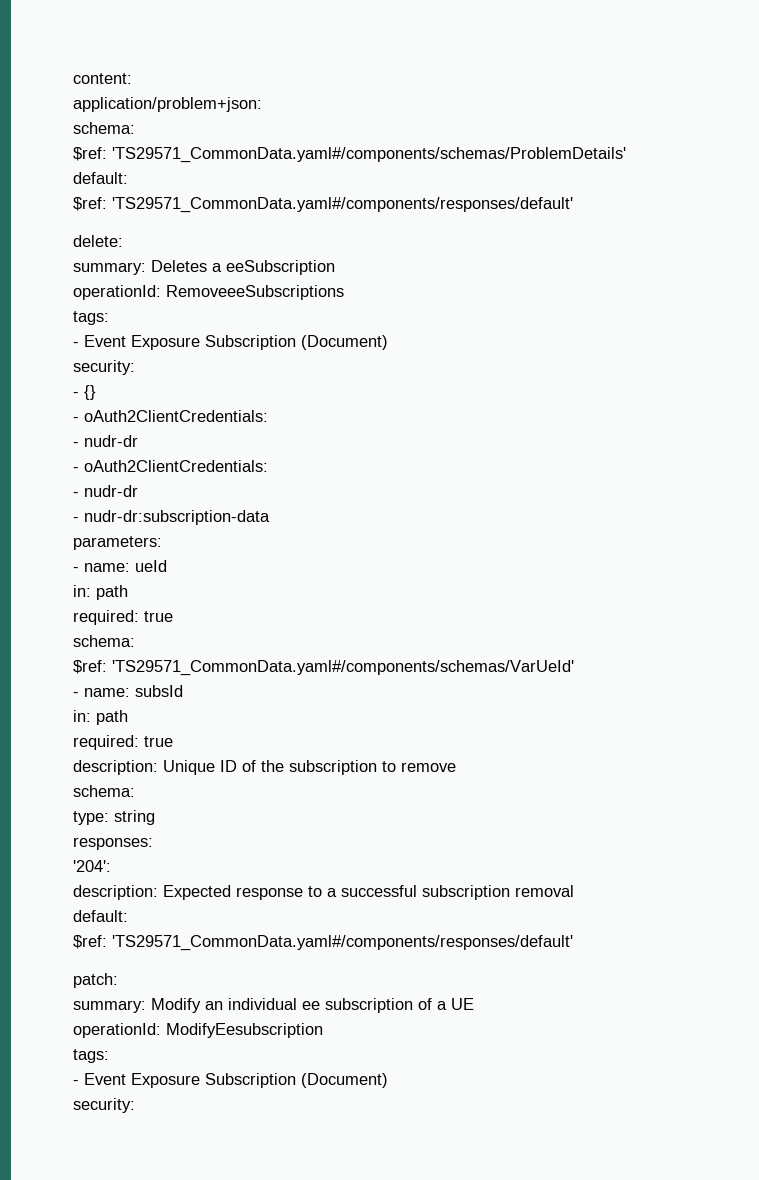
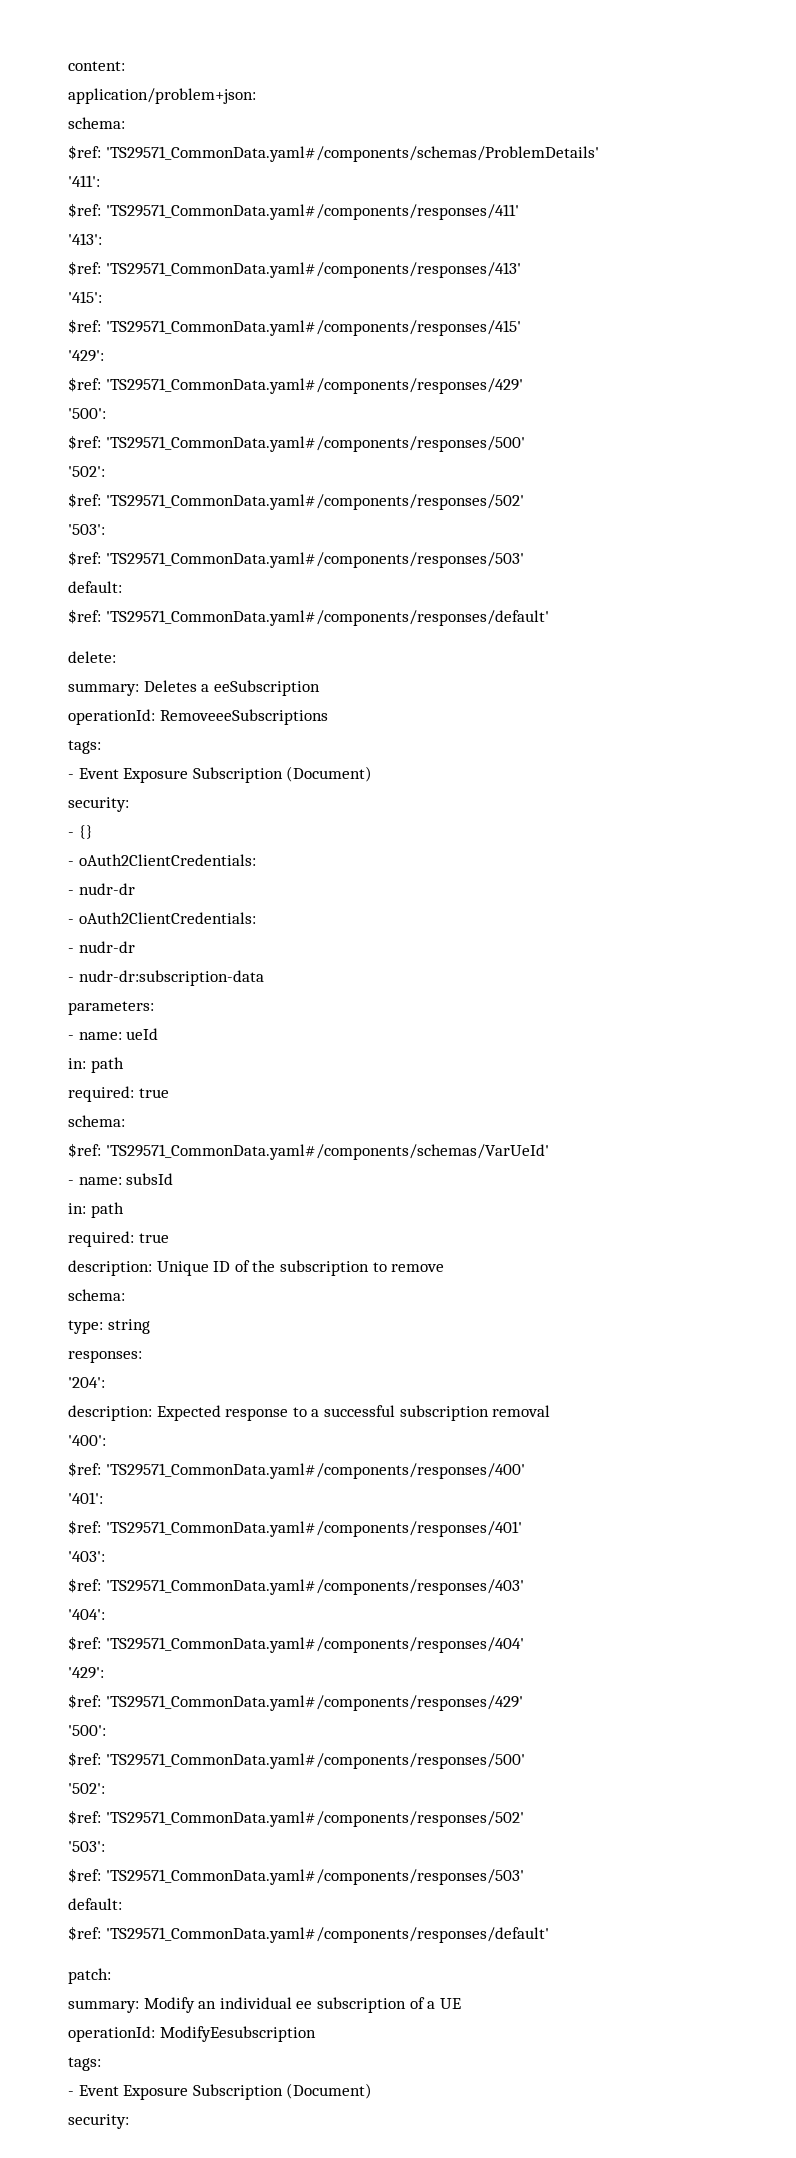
(626, 155) none -> [68,175,100,187] [68,203,519,220] [68,233,102,245] [68,261,521,278] [68,291,102,303] [68,319,521,336] [68,350,104,362] [68,377,523,394] [68,408,106,419] [68,435,525,452] [68,466,105,477] [68,493,524,510] [68,524,105,535] [68,551,524,568] // '411': // $ref: 'TS29571_CommonData.yaml#/components/responses/411' // '413': // $ref: 'TS29571_CommonData.yaml#/components/responses/413' // '415': // $ref: 'TS29571_CommonData.yaml#/components/responses/415' // '429': // $ref: 'TS29571_CommonData.yaml#/components/responses/429' // '500': // $ref: 'TS29571_CommonData.yaml#/components/responses/500' // '502': // $ref: 'TS29571_CommonData.yaml#/components/responses/502' // '503': // $ref: 'TS29571_CommonData.yaml#/components/responses/503'
(574, 891) none -> [68,1435,106,1446] [68,1462,525,1479] [68,1492,103,1504] [68,1520,522,1537] [68,1551,105,1562] [68,1578,524,1595] [68,1609,105,1620] [68,1636,524,1653] [68,1667,104,1679] [68,1694,523,1711] [68,1725,106,1736] [68,1752,525,1769] [68,1783,105,1794] [68,1810,524,1827] [68,1841,105,1852] [68,1868,524,1885] // '400': // $ref: 'TS29571_CommonData.yaml#/components/responses/400' // '401': // $ref: 'TS29571_CommonData.yaml#/components/responses/401' // '403': // $ref: 'TS29571_CommonData.yaml#/components/responses/403' // '404': // $ref: 'TS29571_CommonData.yaml#/components/responses/404' // '429': // $ref: 'TS29571_CommonData.yaml#/components/responses/429' // '500': // $ref: 'TS29571_CommonData.yaml#/components/responses/500' // '502': // $ref: 'TS29571_CommonData.yaml#/components/responses/502' // '503': // $ref: 'TS29571_CommonData.yaml#/components/responses/503'

